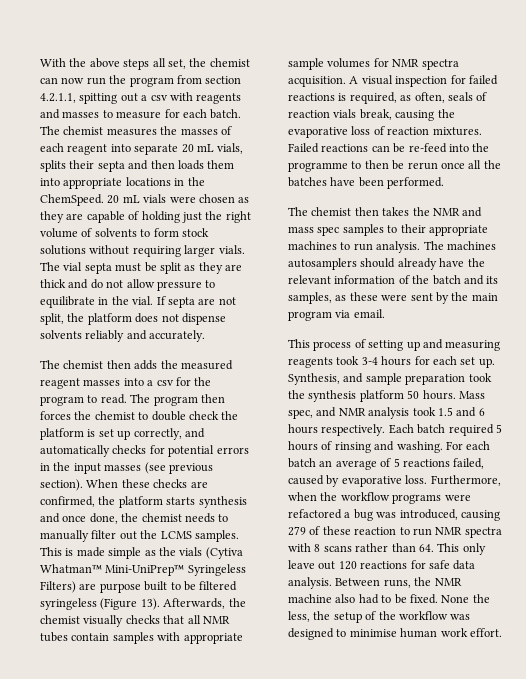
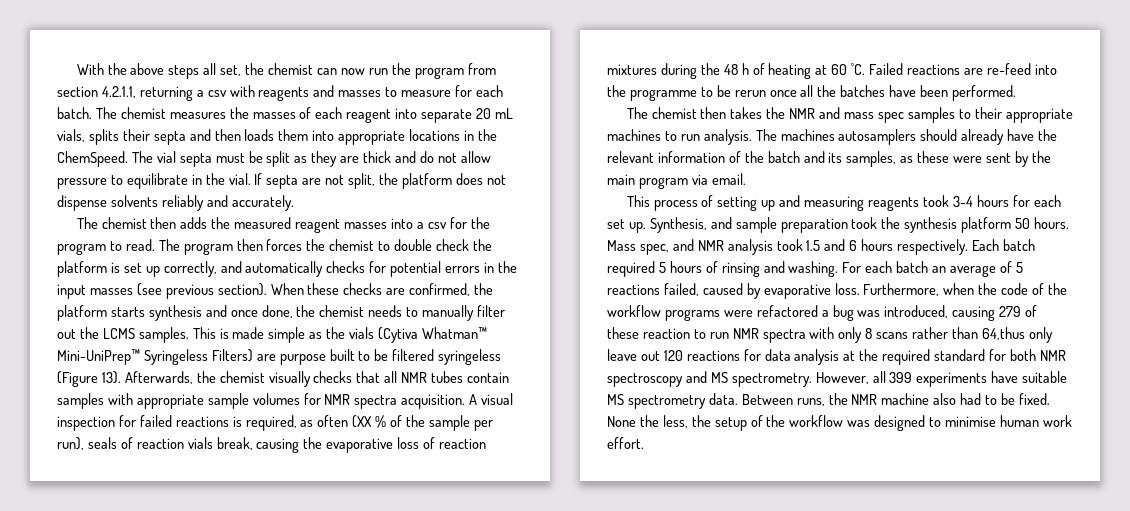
[79,93,138,104] spitting out -> [139,86,193,101] returning
[107,194,250,204] [40,211,251,223] [40,228,209,238] [40,245,245,257] 20 mL vials were chosen as they are capable of holding just the right volume of solvents to form stock solutions without requiring larger vials. -> (128, 159) none
[414,92,445,103] often, -> [317,415,493,431] [57,437,84,450] often (XX % of the sample per run),
[432,127,482,136] [288,143,406,153] mixtures. Failed reactions can be -> [607,63,983,79] mixtures during the 48 h of heating at 60 ˚C. Failed reactions are
[364,160,389,169] then -> (713, 92) none
(338, 496) none -> [1001,283,1068,295] code of the
(311, 547) none -> [838,327,863,343] only
[418,543,460,552] 64. This -> [981,327,1025,340] 64,thus
[428,560,476,570] [288,577,332,589] safe data analysis. -> [764,349,1066,365] [607,371,1068,387] [607,393,738,409] data analysis at the required standard for both NMR spectroscopy and MS spectrometry. However, all 399 experiments have suitable MS spectrometry data.

